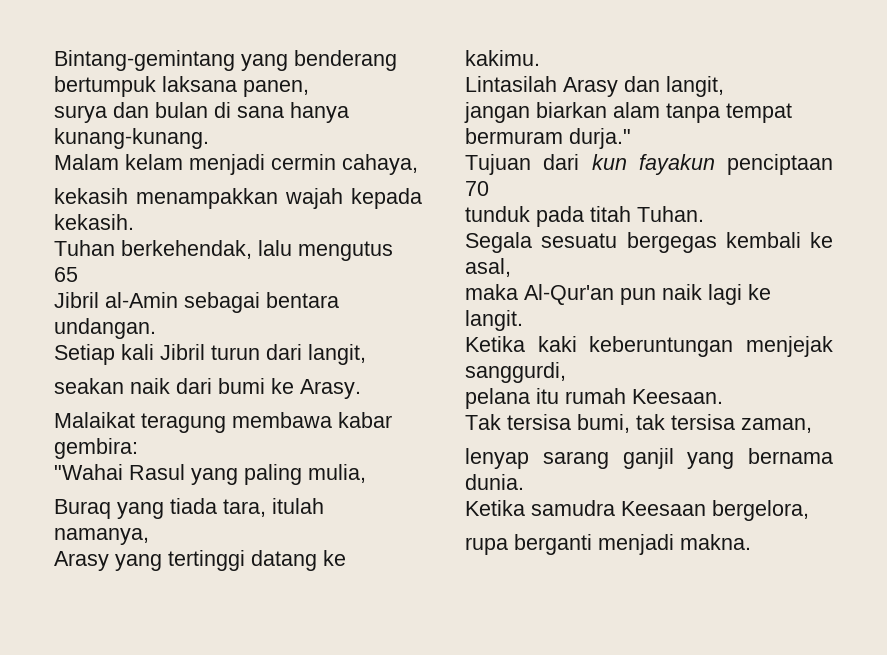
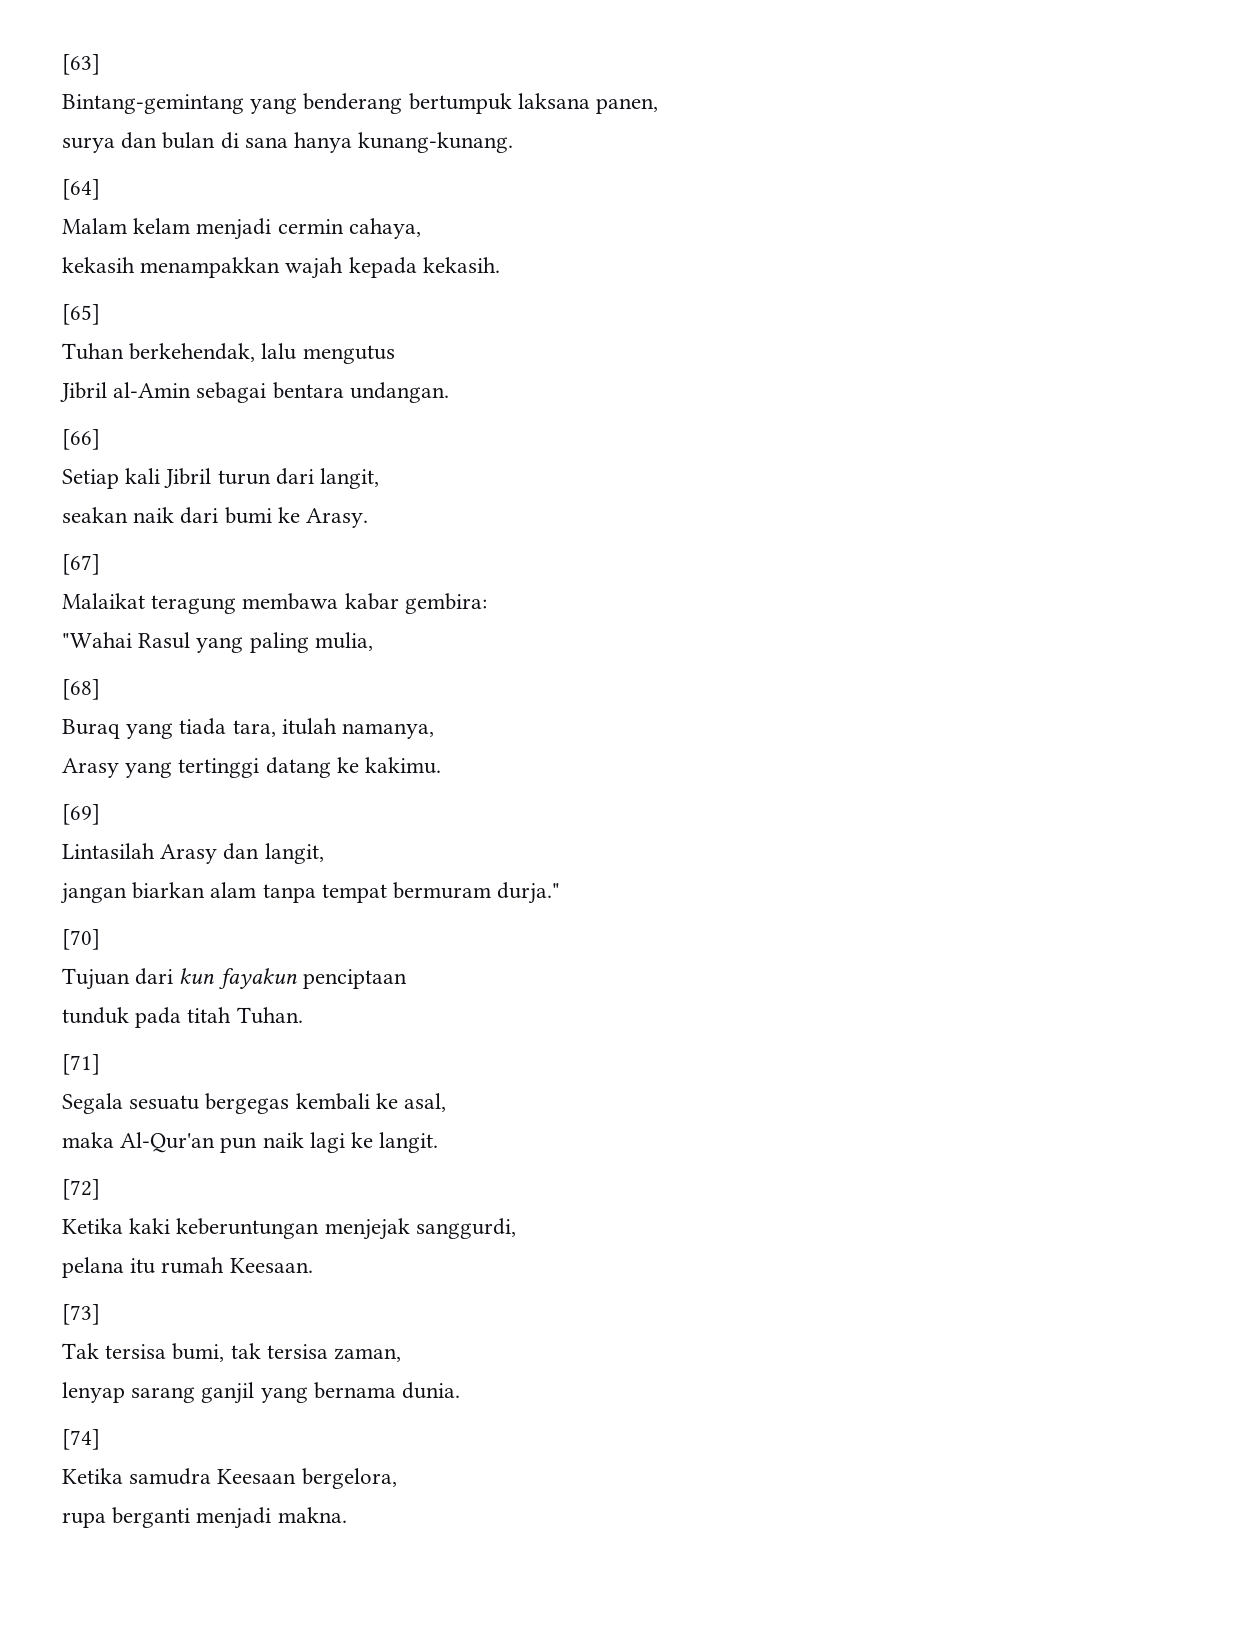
(54, 60) none -> [62,54,100,75] [63] //
(209, 138) none -> [62,179,100,200] // [64]
(134, 222) none -> [62,304,100,325] // [65]
[54,267,78,282] 65 -> (395, 354) none
(156, 328) none -> [62,429,100,450] // [66]
(361, 389) none -> [62,554,100,575] // [67]
(366, 473) none -> [62,679,100,700] // [68]
(540, 58) none -> [62,804,100,825] // [69]
(631, 138) none -> [62,929,100,950] // [70]
[465,181,489,196] 70 -> (407, 979) none
(704, 214) none -> [62,1054,100,1075] // [71]
(523, 320) none -> [62,1179,100,1200] // [72]
(723, 396) none -> [62,1304,100,1325] // [73]
(524, 482) none -> [62,1429,100,1450] // [74]

